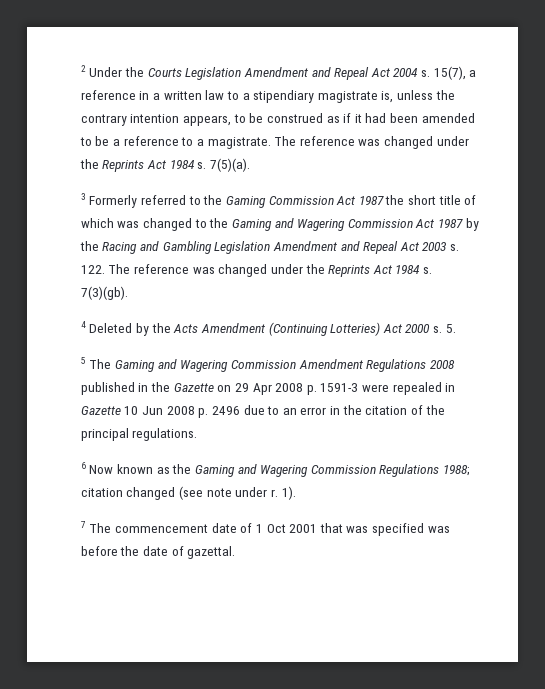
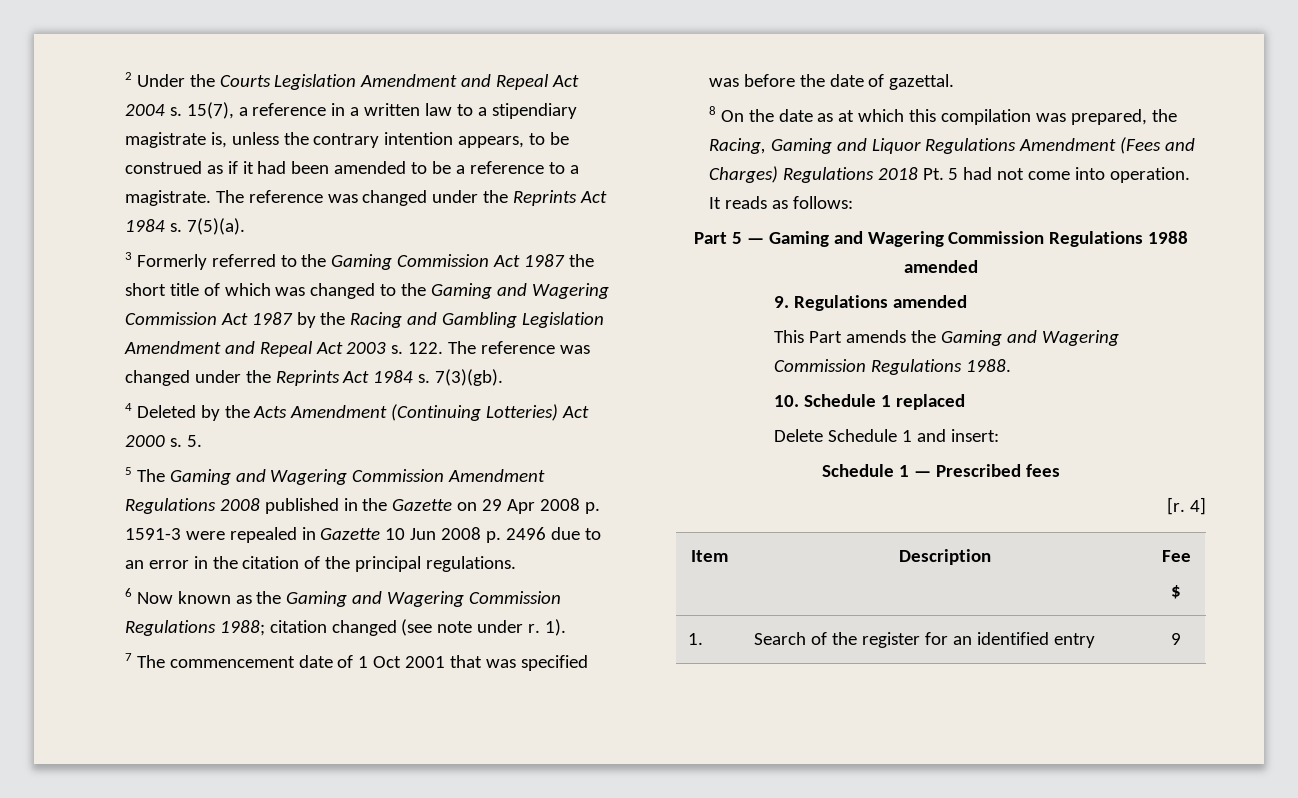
(236, 552) none -> [708,106,1178,125] [708,137,1196,154] [708,166,1191,183] [708,196,853,209] [693,231,1189,247] [904,260,978,273] [773,295,967,311] [773,330,1119,346] [773,359,1011,375] [773,394,965,410] [773,429,999,442] [822,464,1060,477] [1167,497,1206,515] [691,550,728,562] [898,549,991,565] [1161,550,1191,562] [1171,585,1181,599] [688,633,704,645] [754,632,1096,648] [1171,633,1181,645] // 8 On the date as at which this compilation was prepared, the Racing, Gaming and Liquor Regulations Amendment (Fees and Charges) Regulations 2018 Pt. 5 had not come into operation. It reads as follows: // Part 5 — Gaming and Wagering Commission Regulations 1988 amended // 9. Regulations amended // This Part amends the Gaming and Wagering Commission Regulations 1988. // 10. Schedule 1 replaced // Delete Schedule 1 and insert: // Schedule 1 — Prescribed fees // [r. 4] // Item | Description | Fee // $ // 1. | Search of the register for an identified entry | 9

